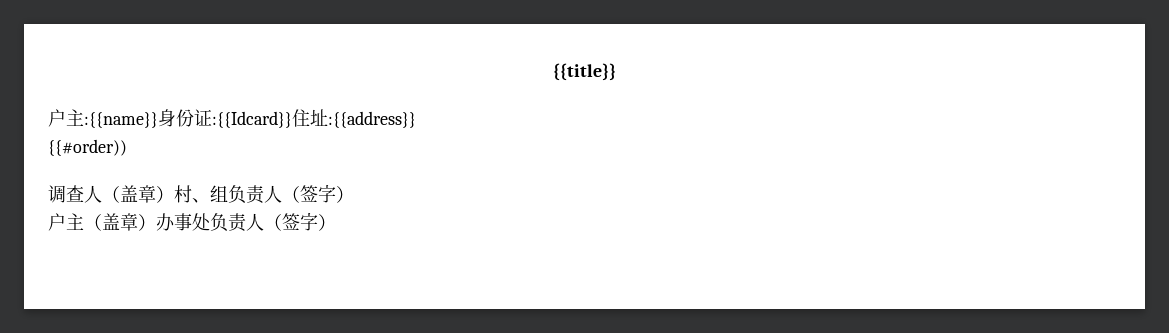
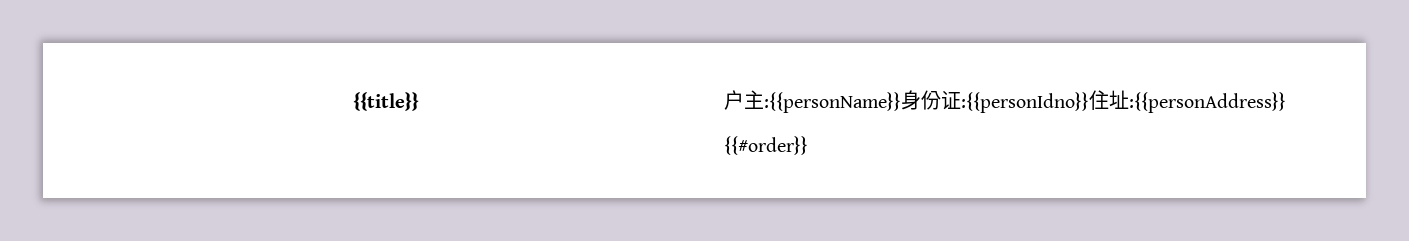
[84,109,416,128] [48,139,127,156] [48,184,354,204] [48,212,336,232] :{{name}}身份证:{{Idcard}}住址:{{address}} // {{#order)) // 调查人（盖章）村、组负责人（签字） // 户主（盖章）办事处负责人（签字） -> [764,90,1286,113] [724,136,808,155] :{{personName}}身份证:{{personIdno}}住址:{{personAddress}} // {{#order}}

